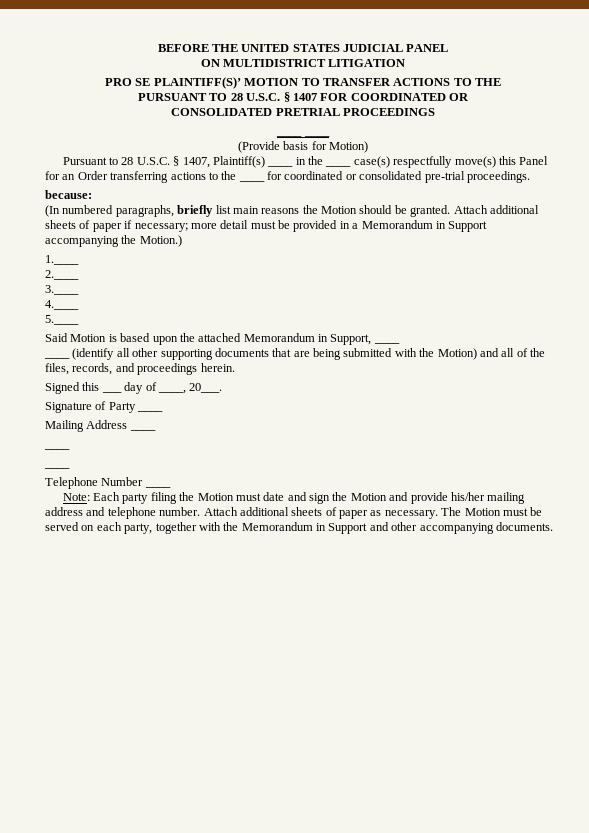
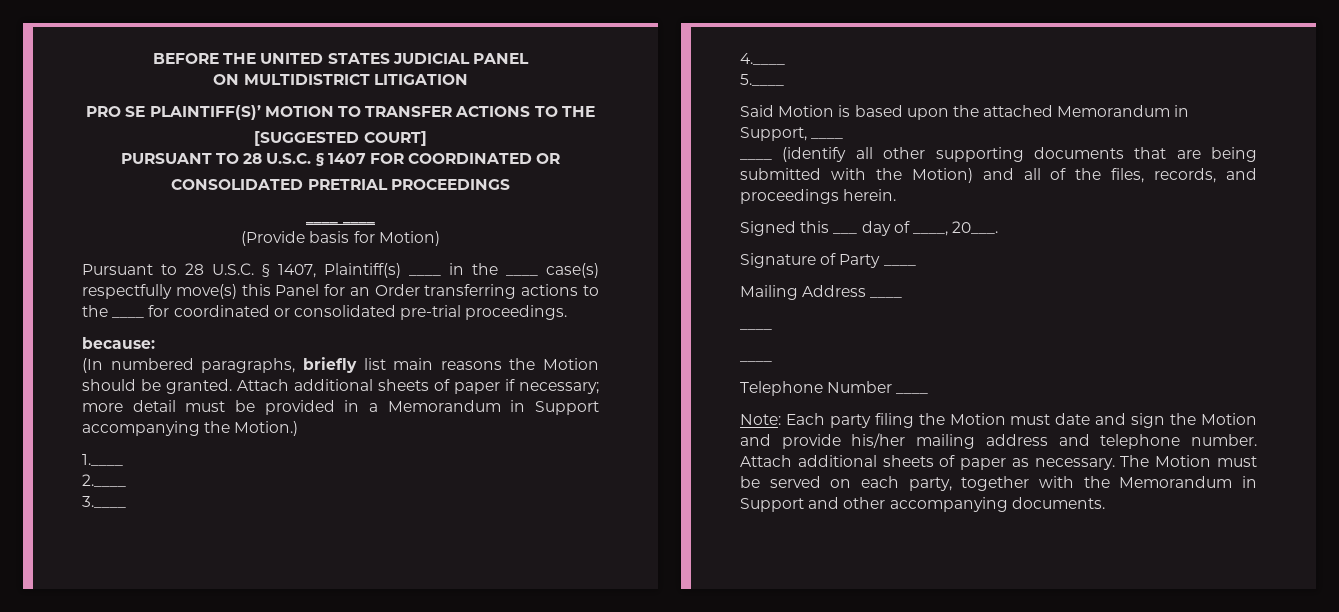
(501, 82) none -> [254,131,427,146] // [SUGGESTED COURT]

